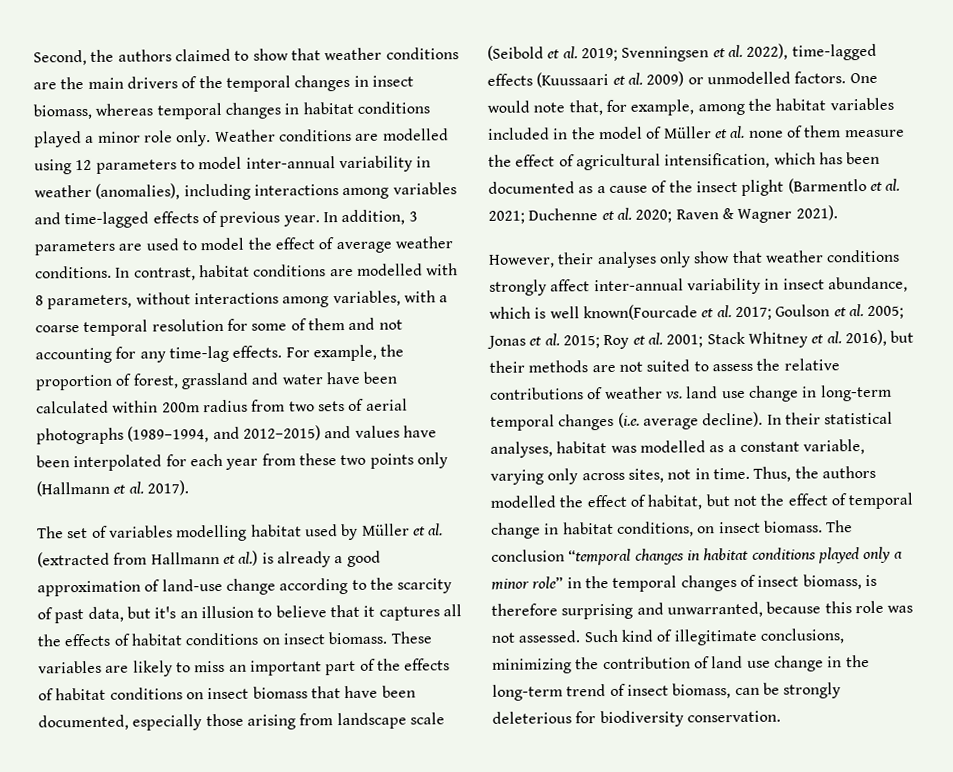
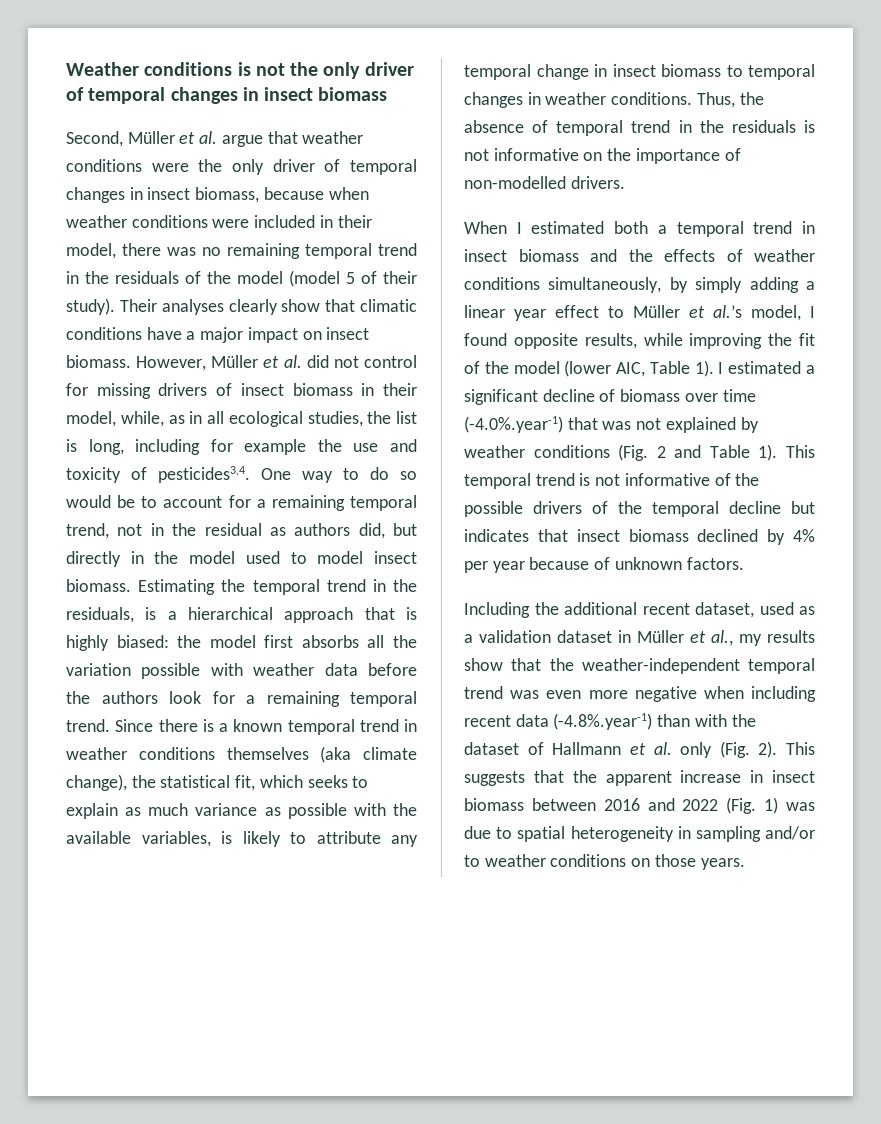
[33,47,459,66] [33,75,223,90] Second, the authors claimed to show that weather conditions are the main drivers of the -> [66,62,414,79] [66,87,388,104] [66,131,364,147] [66,159,341,175] Weather conditions is not the only driver of temporal changes in insect biomass // Second, Müller et al. argue that weather conditions were the only driver of
[95,101,430,120] [34,128,449,148] [34,155,432,175] [34,182,457,201] [34,209,418,229] [34,236,453,256] [35,263,459,281] [35,290,449,310] [35,317,403,337] [35,344,405,364] [35,371,398,391] [36,398,408,414] [36,425,437,445] [36,452,448,472] [36,480,189,497] [37,523,444,542] [37,550,381,568] [37,577,453,597] [37,604,462,624] [37,631,432,647] [38,658,451,677] [38,685,416,701] [38,712,445,731] [487,43,877,62] [487,71,878,88] [487,97,894,116] [488,125,905,140] [488,151,881,171] [488,177,901,196] [488,205,838,224] [488,249,901,269] [489,276,908,296] [489,304,905,321] [487,329,915,350] [489,358,840,373] [490,384,892,402] [490,411,894,431] [490,439,866,458] [490,465,876,485] [490,492,914,510] [491,520,854,539] [491,546,903,566] [491,574,877,592] [491,600,914,620] [491,628,844,646] [492,654,870,674] [492,682,842,701] [492,710,781,728] whereas temporal changes in habitat conditions played a minor role only. Weather conditions are modelled using 12 parameters to model inter-annual variability in weather (anomalies), including interactions among variables and time-lagged effects of previous year. In addition, 3 parameters are used to model the effect of average weather conditions. In contrast, habitat conditions are modelled with 8 parameters, without interactions among variables, with a coarse temporal resolution for some of them and not accounting for any time-lag effects. For example, the proportion of forest, grassland and water have been calculated within 200m radius from two sets of aerial photographs (1989–1994, and 2012–2015) and values have been interpolated for each year from these two points only (Hallmann et al. 2017). // The set of variables modelling habitat used by Müller et al. (extracted from Hallmann et al.) is already a good approximation of land-use change according to the scarcity of past data, but it's an illusion to believe that it captures all the effects of habitat conditions on insect biomass. These variables are likely to miss an important part of the effects of habitat conditions on insect biomass that have been documented, especially those arising from landscape scale (Seibold et al. 2019; Svenningsen et al. 2022), time-lagged effects (Kuussaari et al. 2009) or unmodelled factors. One would note that, for example, among the habitat variables included in the model of Müller et al. none of them measure the effect of agricultural intensification, which has been documented as a cause of the insect plight (Barmentlo et al. 2021; Duchenne et al. 2020; Raven & Wagner 2021). // However, their analyses only show that weather conditions strongly affect inter-annual variability in insect abundance, which is well known(Fourcade et al. 2017; Goulson et al. 2005; Jonas et al. 2015; Roy et al. 2001; Stack Whitney et al. 2016), but their methods are not suited to assess the relative contributions of weather vs. land use change in long-term temporal changes (i.e. average decline). In their statistical analyses, habitat was modelled as a constant variable, varying only across sites, not in time. Thus, the authors modelled the effect of habitat, but not the effect of temporal change in habitat conditions, on insect biomass. The conclusion “temporal changes in habitat conditions played only a minor role” in the temporal changes of insect biomass, is therefore surprising and unwarranted, because this role was not assessed. Such kind of illegitimate conclusions, minimizing the contribution of land use change in the long-term trend of insect biomass, can be strongly deleterious for biodiversity conservation. -> [263,187,369,200] [66,215,372,228] [66,243,417,259] [66,270,417,287] [66,298,417,315] [66,327,370,343] [66,355,417,371] [66,383,418,399] [66,411,417,427] [66,439,417,455] [66,466,417,483] [66,495,417,511] [66,523,417,539] [66,551,418,567] [66,579,417,595] [66,607,417,623] [66,635,417,651] [66,663,417,679] [66,691,417,707] [66,719,417,735] [66,746,417,763] [66,774,369,791] [66,803,417,819] [66,831,418,847] [464,64,815,80] [464,92,764,108] [464,120,815,136] [464,148,741,164] [464,176,625,189] [464,221,815,237] [464,249,815,262] [464,277,815,293] [464,305,815,321] [464,333,815,349] [464,360,815,377] [464,389,756,405] [464,416,759,433] [464,444,815,461] [464,473,760,489] [464,501,815,517] [464,529,815,545] [464,557,744,573] [464,602,815,618] [464,630,815,646] [464,658,815,674] [464,686,816,702] [464,713,756,730] [464,741,815,758] [464,770,815,786] [464,797,815,814] [464,826,815,842] [464,854,745,870] because when weather conditions were included in their model, there was no remaining temporal trend in the residuals of the model (model 5 of their study). Their analyses clearly show that climatic conditions have a major impact on insect biomass. However, Müller et al. did not control for missing drivers of insect biomass in their model, while, as in all ecological studies, the list is long, including for example the use and toxicity of pesticides3,4. One way to do so would be to account for a remaining temporal trend, not in the residual as authors did, but directly in the model used to model insect biomass. Estimating the temporal trend in the residuals, is a hierarchical approach that is highly biased: the model first absorbs all the variation possible with weather data before the authors look for a remaining temporal trend. Since there is a known temporal trend in weather conditions themselves (aka climate change), the statistical fit, which seeks to explain as much variance as possible with the available variables, is likely to attribute any temporal change in insect biomass to temporal changes in weather conditions. Thus, the absence of temporal trend in the residuals is not informative on the importance of non-modelled drivers. // When I estimated both a temporal trend in insect biomass and the effects of weather conditions simultaneously, by simply adding a linear year effect to Müller et al.’s model, I found opposite results, while improving the fit of the model (lower AIC, Table 1). I estimated a significant decline of biomass over time (-4.0%.year-1) that was not explained by weather conditions (Fig. 2 and Table 1). This temporal trend is not informative of the possible drivers of the temporal decline but indicates that insect biomass declined by 4% per year because of unknown factors. // Including the additional recent dataset, used as a validation dataset in Müller et al., my results show that the weather-independent temporal trend was even more negative when including recent data (-4.8%.year-1) than with the dataset of Hallmann et al. only (Fig. 2). This suggests that the apparent increase in insect biomass between 2016 and 2022 (Fig. 1) was due to spatial heterogeneity in sampling and/or to weather conditions on those years.

